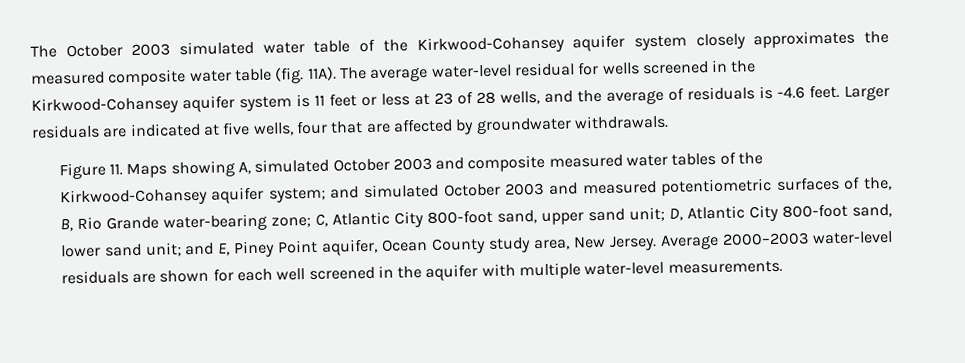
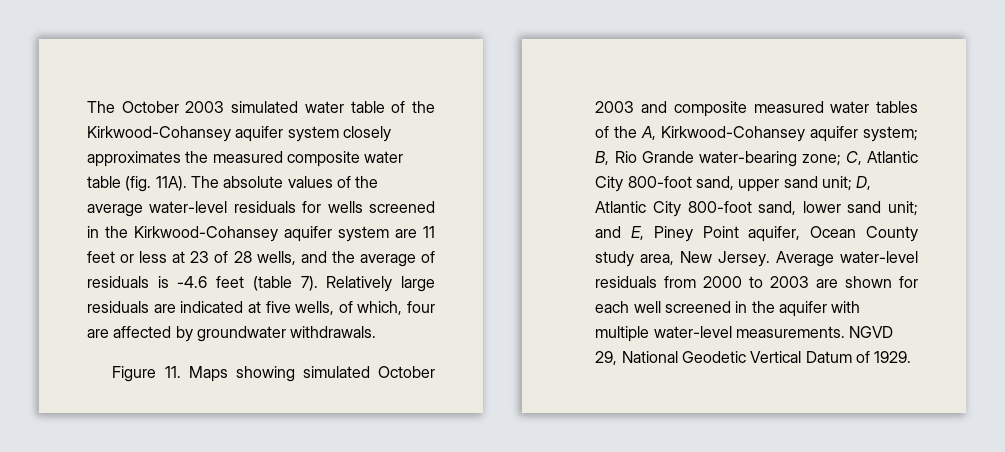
(367, 73) none -> [223,176,379,188] absolute values of the
[513,62,575,77] residual -> [233,201,296,213] residuals
[296,93,310,108] is -> [395,229,417,238] are
[809,84,890,101] feet. Larger -> [216,276,436,292] feet (table 7). Relatively large
[295,120,364,135] four that -> [338,301,435,315] of which, four
[237,161,251,175] A, -> (295, 374) none
(764, 158) none -> [641,126,657,140] A,
[330,176,893,199] and simulated October 2003 and measured potentiometric surfaces of the, -> (918, 134) none
[722,230,893,246] [60,270,129,285] 2000–2003 water-level residuals -> [840,251,918,263] [595,276,810,288] water-level residuals from 2000 to 2003
(783, 267) none -> [849,326,894,338] [595,351,912,365] NGVD 29, National Geodetic Vertical Datum of 1929.

